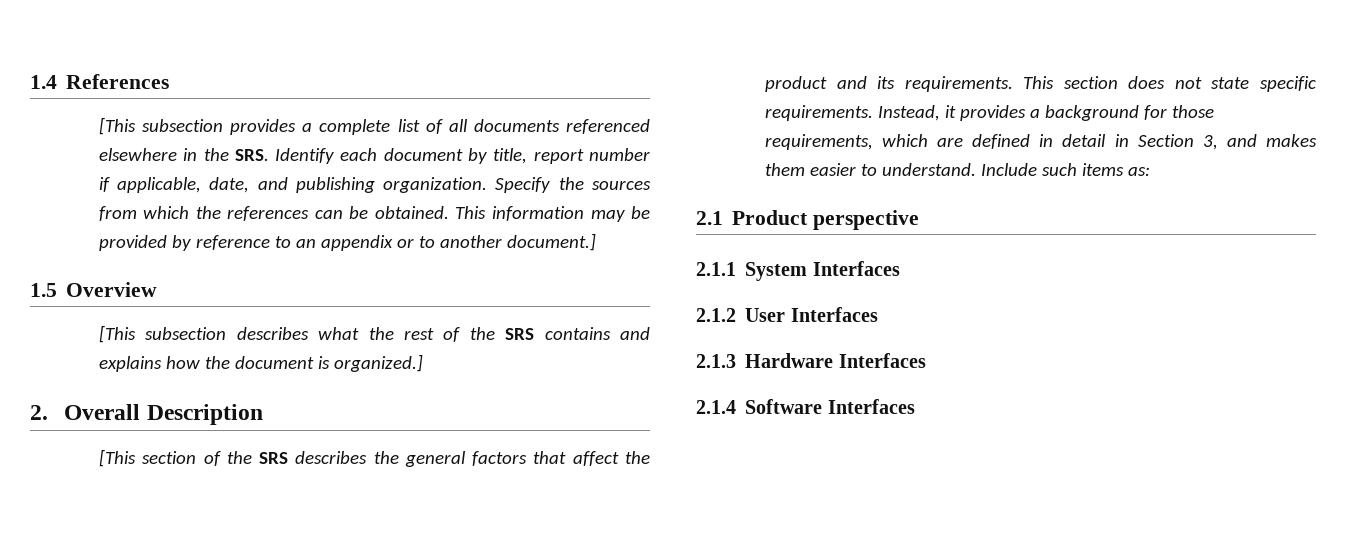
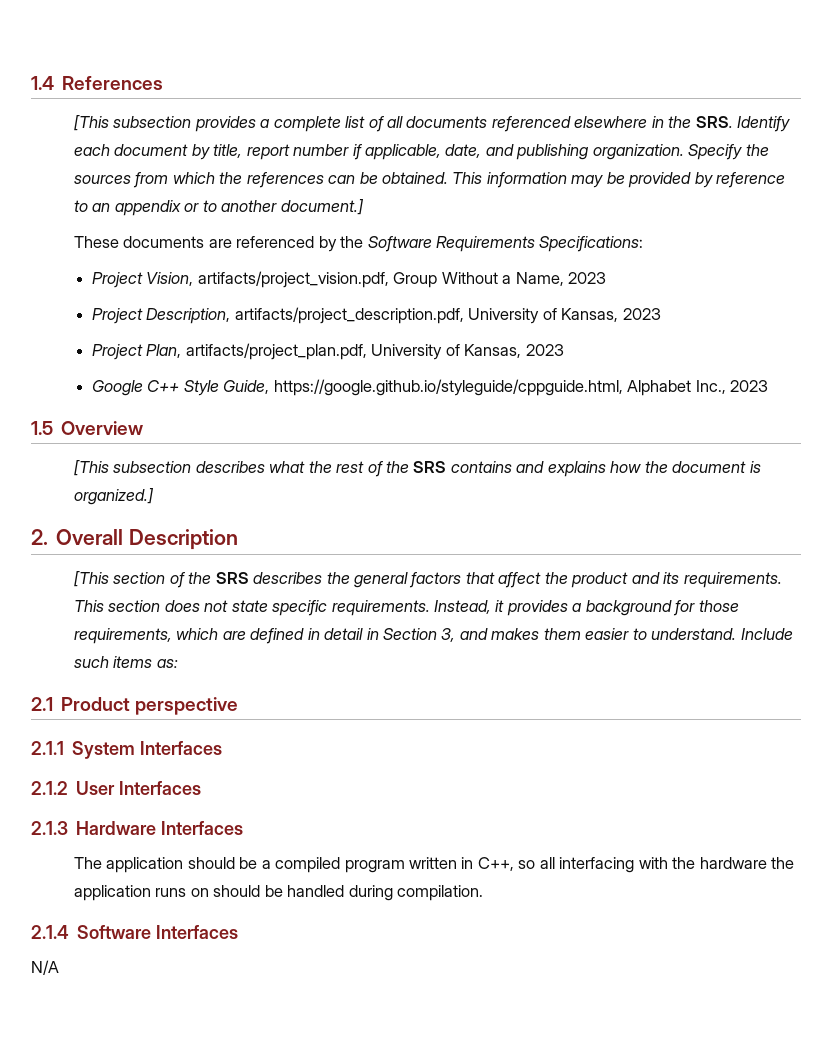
(596, 242) none -> [73,236,644,252] [91,271,607,288] [91,307,661,324] [91,343,564,360] [91,379,769,396] // These documents are referenced by the Software Requirements Specifications: // Project Vision, artifacts/project_vision.pdf, Group Without a Name, 2023 // Project Description, artifacts/project_description.pdf, University of Kansas, 2023 // Project Plan, artifacts/project_plan.pdf, University of Kansas, 2023 // Google C++ Style Guide, https://google.github.io/styleguide/cppguide.html, Alphabet Inc., 2023
(926, 360) none -> [73,857,795,873] [73,885,484,901] // The application should be a compiled program written in C++, so all interfacing with the hardware the application runs on should be handled during compilation.
(915, 406) none -> [31,960,59,975] // N/A

